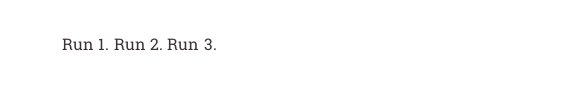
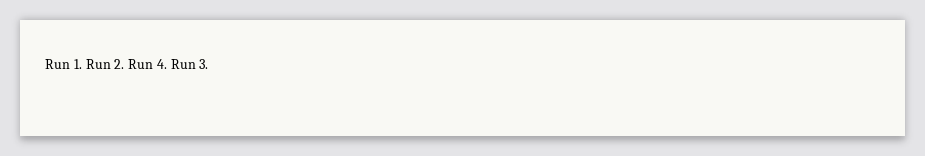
(200, 44) none -> [156,59,196,69] 4. Run

